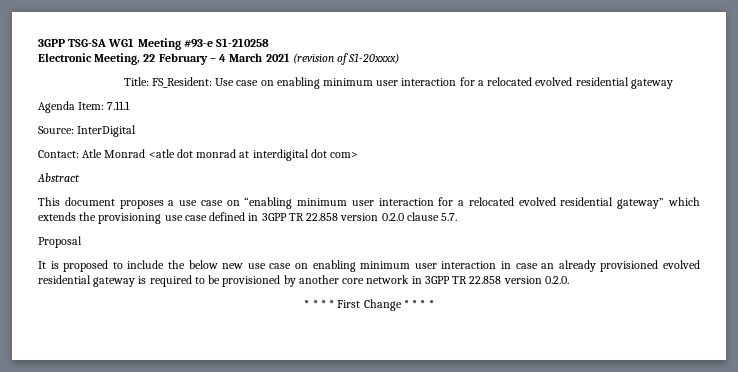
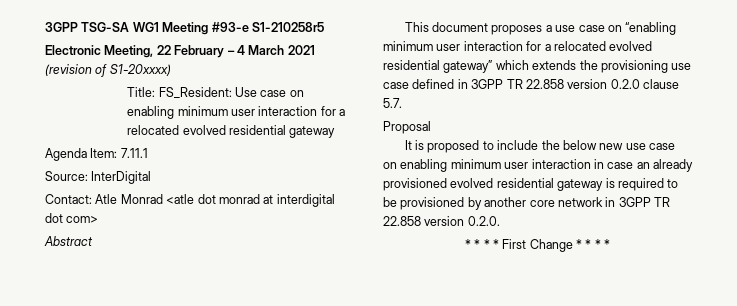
[216,38,270,47] S1-210258 -> [251,22,324,32] S1-210258r5

